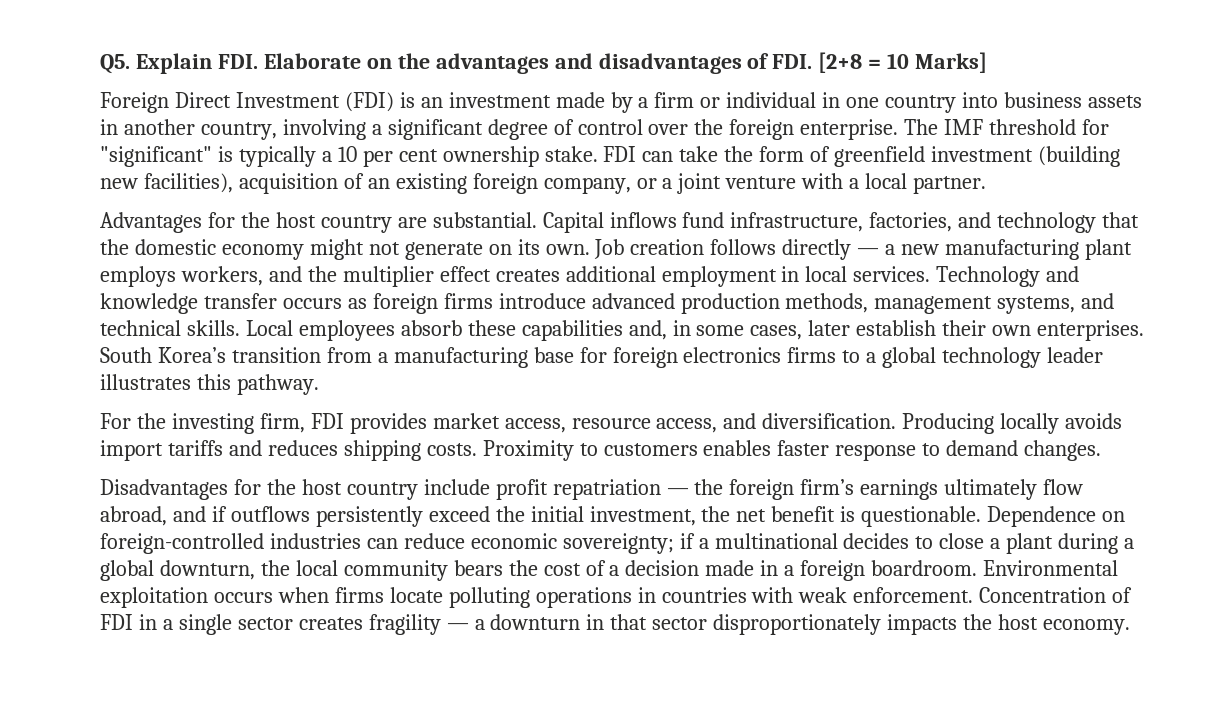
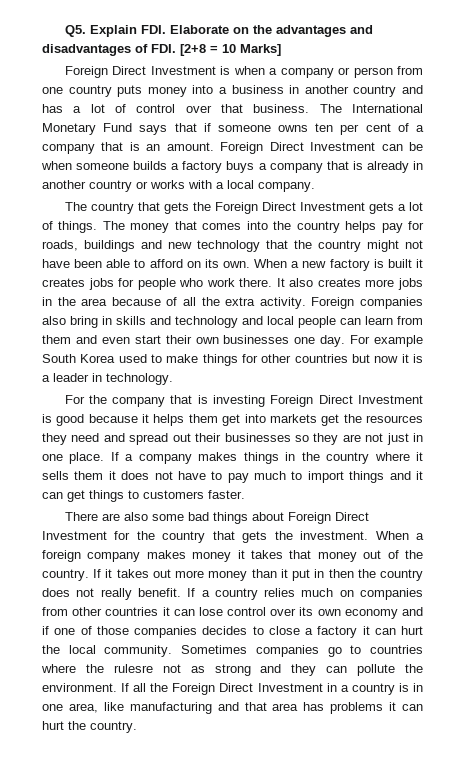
[344,92,1142,113] [100,119,1110,140] [100,146,1120,167] [100,173,987,194] [100,212,1140,233] [100,239,1132,260] [100,266,1080,287] [100,293,1115,314] [100,320,1145,341] [100,347,1104,368] [100,374,319,395] [100,413,1123,434] [100,440,1102,461] [100,479,1084,500] [100,506,1126,527] [100,533,1135,554] [100,560,1119,581] [100,587,1133,608] [100,614,1130,635] (FDI) is an investment made by a firm or individual in one country into business assets in another country, involving a significant degree of control over the foreign enterprise. The IMF threshold for "significant" is typically a 10 per cent ownership stake. FDI can take the form of greenfield investment (building new facilities), acquisition of an existing foreign company, or a joint venture with a local partner. // Advantages for the host country are substantial. Capital inflows fund infrastructure, factories, and technology that the domestic economy might not generate on its own. Job creation follows directly — a new manufacturing plant employs workers, and the multiplier effect creates additional employment in local services. Technology and knowledge transfer occurs as foreign firms introduce advanced production methods, management systems, and technical skills. Local employees absorb these capabilities and, in some cases, later establish their own enterprises. South Korea’s transition from a manufacturing base for foreign electronics firms to a global technology leader illustrates this pathway. // For the investing firm, FDI provides market access, resource access, and diversification. Producing locally avoids import tariffs and reduces shipping costs. Proximity to customers enables faster response to demand changes. // Disadvantages for the host country include profit repatriation — the foreign firm’s earnings ultimately flow abroad, and if outflows persistently exceed the initial investment, the net benefit is questionable. Dependence on foreign-controlled industries can reduce economic sovereignty; if a multinational decides to close a plant during a global downturn, the local community bears the cost of a decision made in a foreign boardroom. Environmental exploitation occurs when firms locate polluting operations in countries with weak enforcement. Concentration of FDI in a single sector creates fragility — a downturn in that sector disproportionately impacts the host economy. -> [220,66,423,78] [42,85,423,97] [42,104,423,113] [42,123,425,135] [42,142,424,154] [41,161,423,173] [42,180,315,192] [64,202,423,214] [42,221,424,233] [42,240,423,252] [42,259,424,271] [42,278,423,290] [42,297,423,309] [42,316,423,328] [42,335,423,347] [42,354,423,366] [42,373,173,385] [64,395,424,407] [42,414,424,426] [42,433,424,445] [42,452,423,464] [42,471,423,483] [42,490,245,502] [64,512,369,524] [42,531,425,543] [42,550,423,562] [42,569,423,581] [42,588,424,600] [42,607,423,619] [42,626,423,638] [42,645,424,657] [41,664,423,676] [42,683,423,695] [42,702,423,714] [42,721,137,733] is when a company or person from one country puts money into a business in another country and has a lot of control over that business. The International Monetary Fund says that if someone owns ten per cent of a company that is an amount. Foreign Direct Investment can be when someone builds a factory buys a company that is already in another country or works with a local company. // The country that gets the Foreign Direct Investment gets a lot of things. The money that comes into the country helps pay for roads, buildings and new technology that the country might not have been able to afford on its own. When a new factory is built it creates jobs for people who work there. It also creates more jobs in the area because of all the extra activity. Foreign companies also bring in skills and technology and local people can learn from them and even start their own businesses one day. For example South Korea used to make things for other countries but now it is a leader in technology. // For the company that is investing Foreign Direct Investment is good because it helps them get into markets get the resources they need and spread out their businesses so they are not just in one place. If a company makes things in the country where it sells them it does not have to pay much to import things and it can get things to customers faster. // There are also some bad things about Foreign Direct Investment for the country that gets the investment. When a foreign company makes money it takes that money out of the country. If it takes out more money than it put in then the country does not really benefit. If a country relies much on companies from other countries it can lose control over its own economy and if one of those companies decides to close a factory it can hurt the local community. Sometimes companies go to countries where the rulesre not as strong and they can pollute the environment. If all the Foreign Direct Investment in a country is in one area, like manufacturing and that area has problems it can hurt the country.

